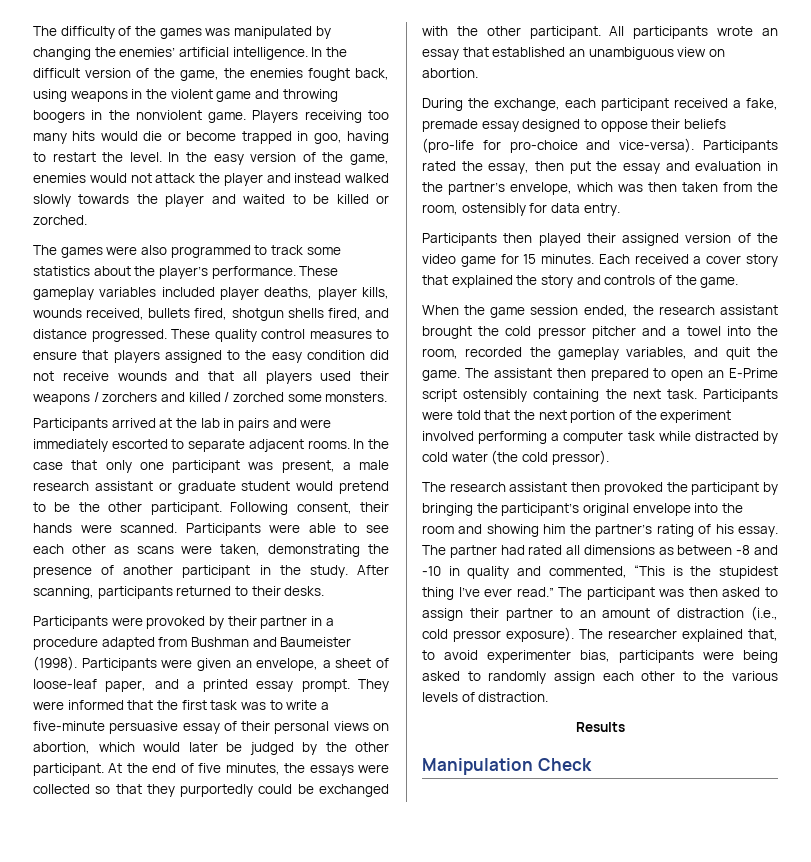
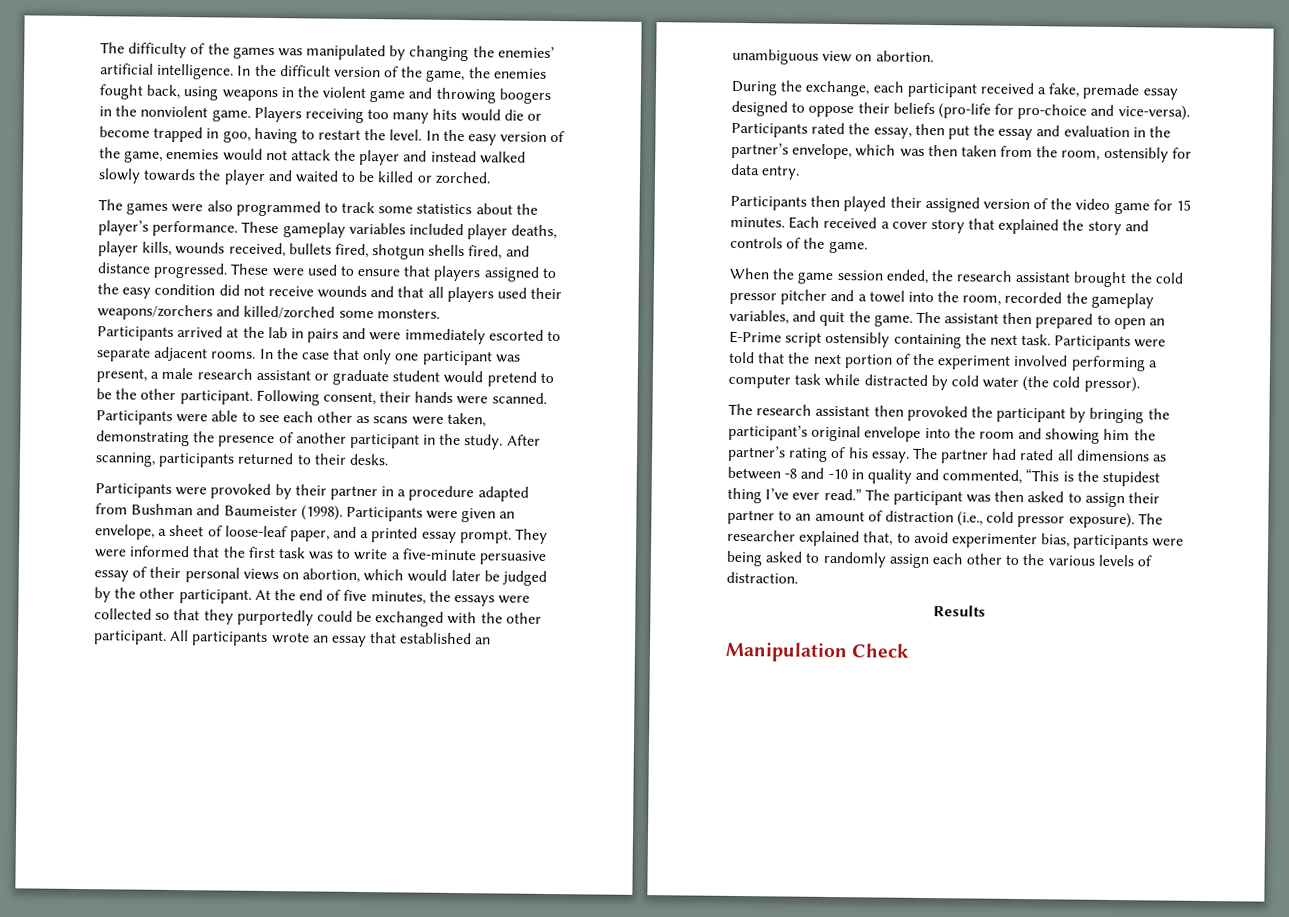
[214,329,372,342] quality control measures -> [271,264,338,277] were used
[33,392,284,405] weapons / zorchers and killed / zorched -> [97,304,336,321] weapons/zorchers and killed/zorched

